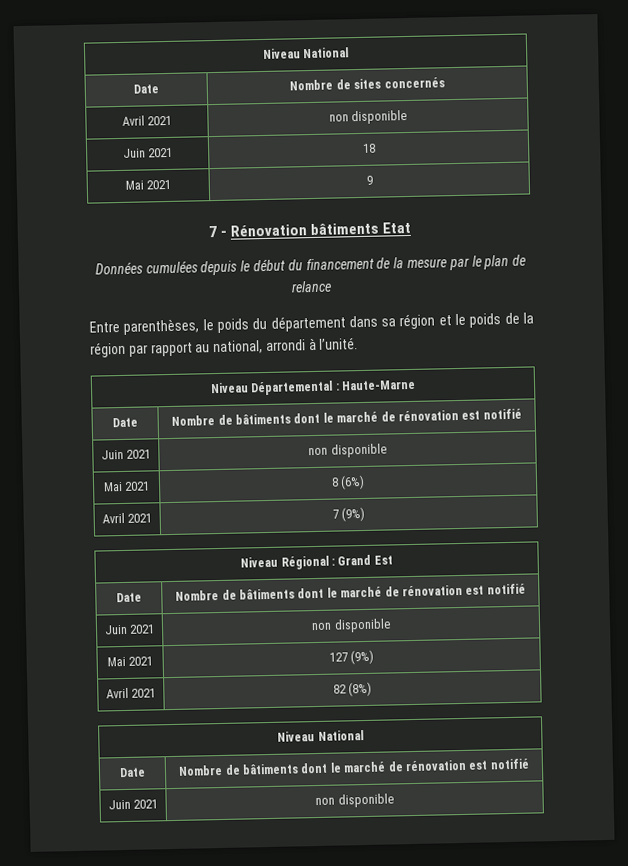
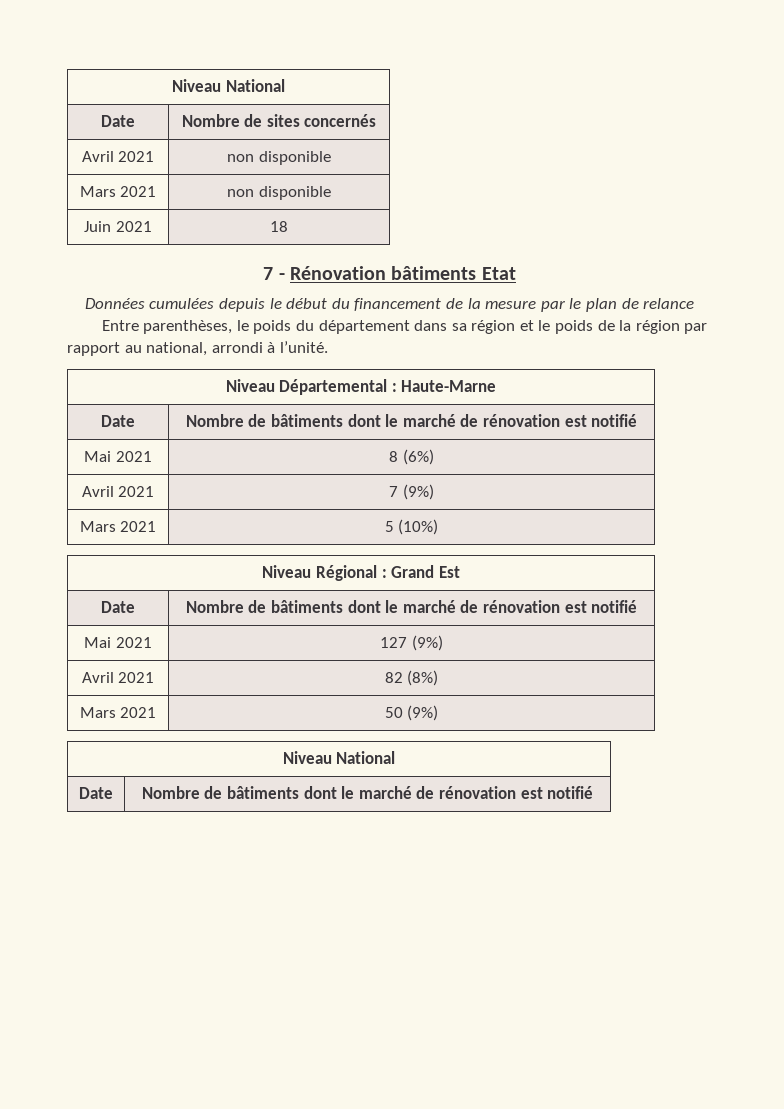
(408, 117) none -> [79,186,157,197] [227,186,331,200] // Mars 2021 | non disponible
[124,179,172,190] [365,175,373,185] // Mai 2021 | 9 -> (288, 226) none
[100,449,152,460] [308,443,387,458] // Juin 2021 | non disponible -> (638, 420) none
(366, 514) none -> [79,521,157,532] [384,519,439,535] // Mars 2021 | 5 (10%)
[103,624,156,635] [311,618,391,633] // Juin 2021 | non disponible -> (638, 606) none
(373, 689) none -> [79,707,157,718] [384,705,439,721] // Mars 2021 | 50 (9%)
[107,799,159,810] [315,793,394,808] // Juin 2021 | non disponible -> (594, 792) none

